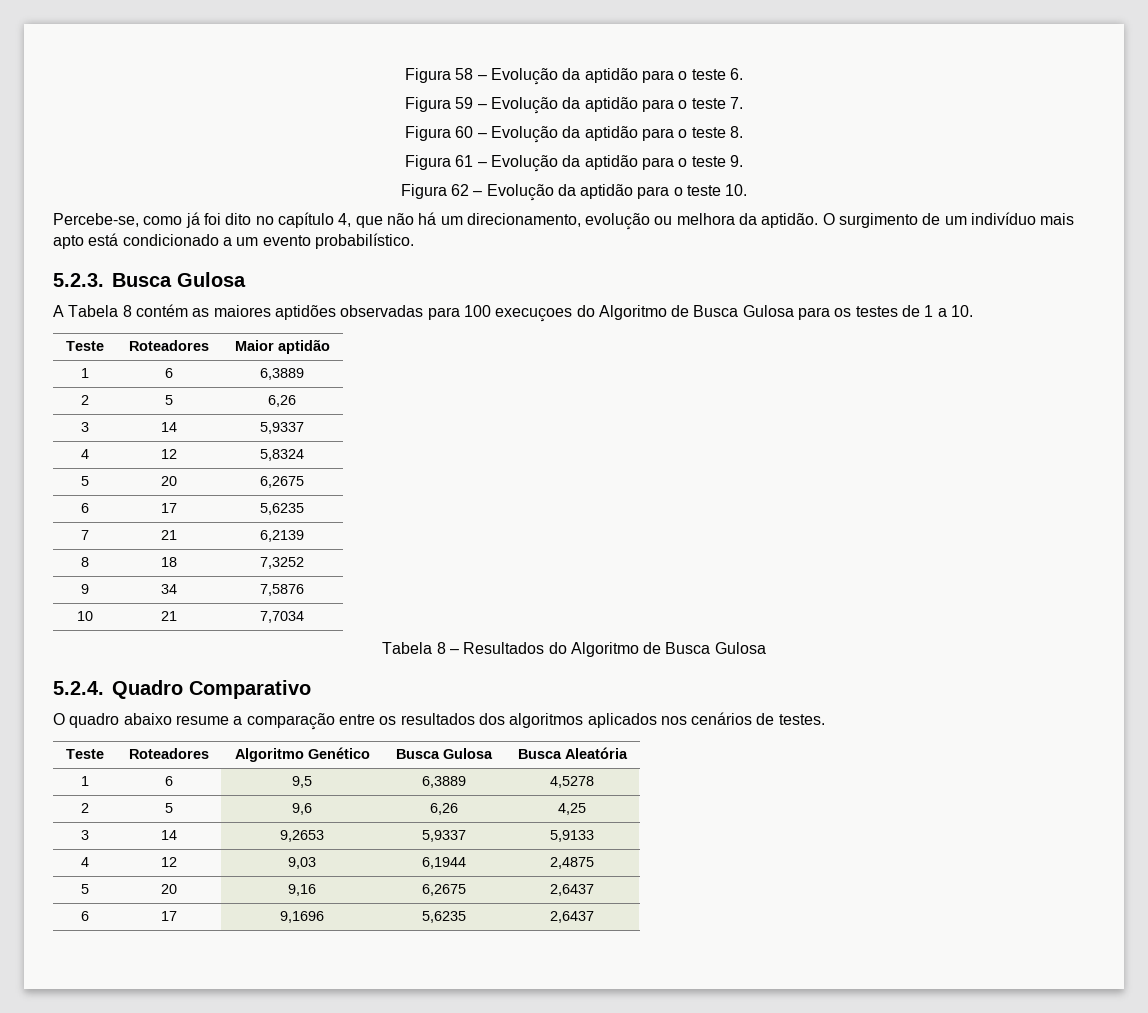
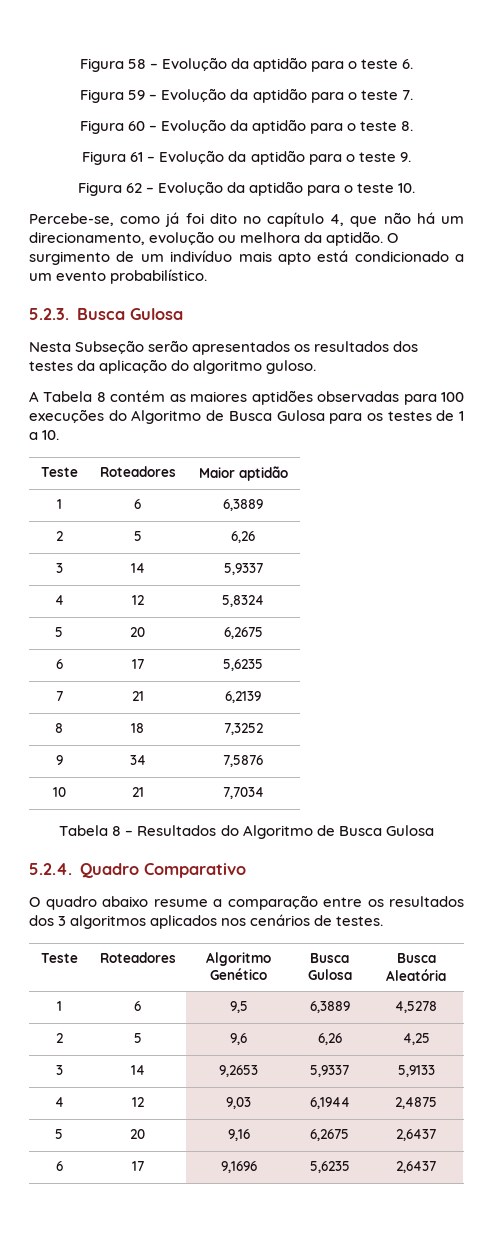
(246, 279) none -> [29,340,419,355] [29,359,317,374] // Nesta Subseção serão apresentados os resultados dos testes da aplicação do algoritmo guloso.
[495,308,573,322] execuçoes -> [29,409,104,423] execuções
(505, 719) none -> [58,916,67,926] 3

